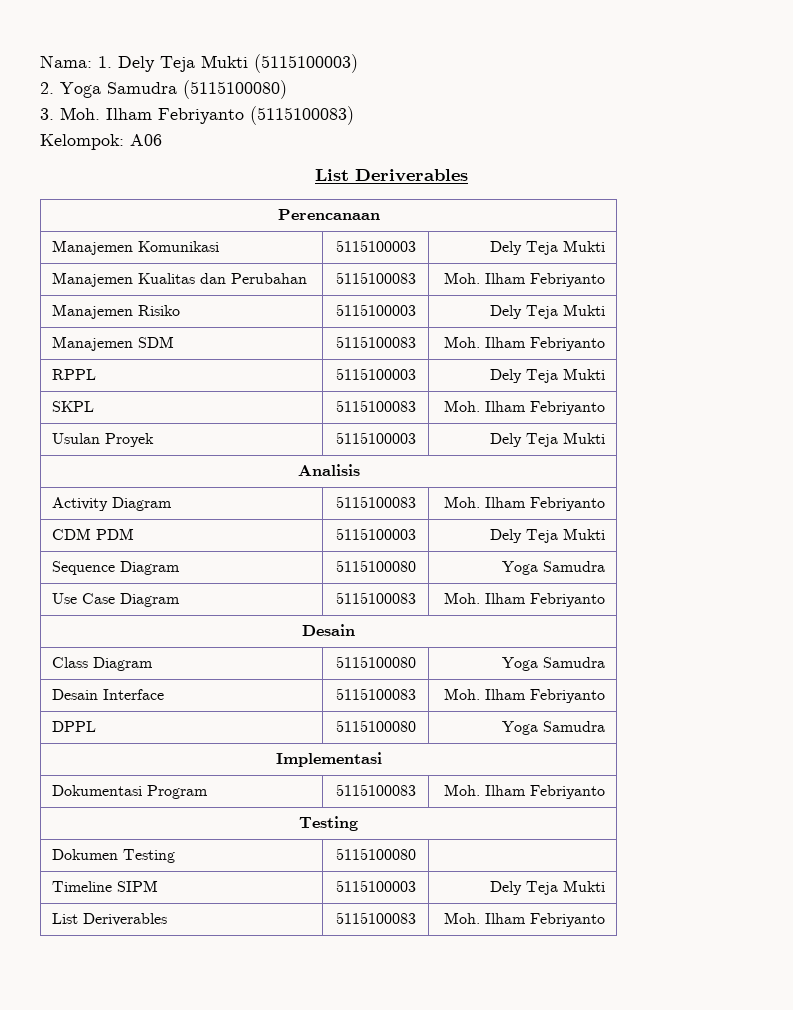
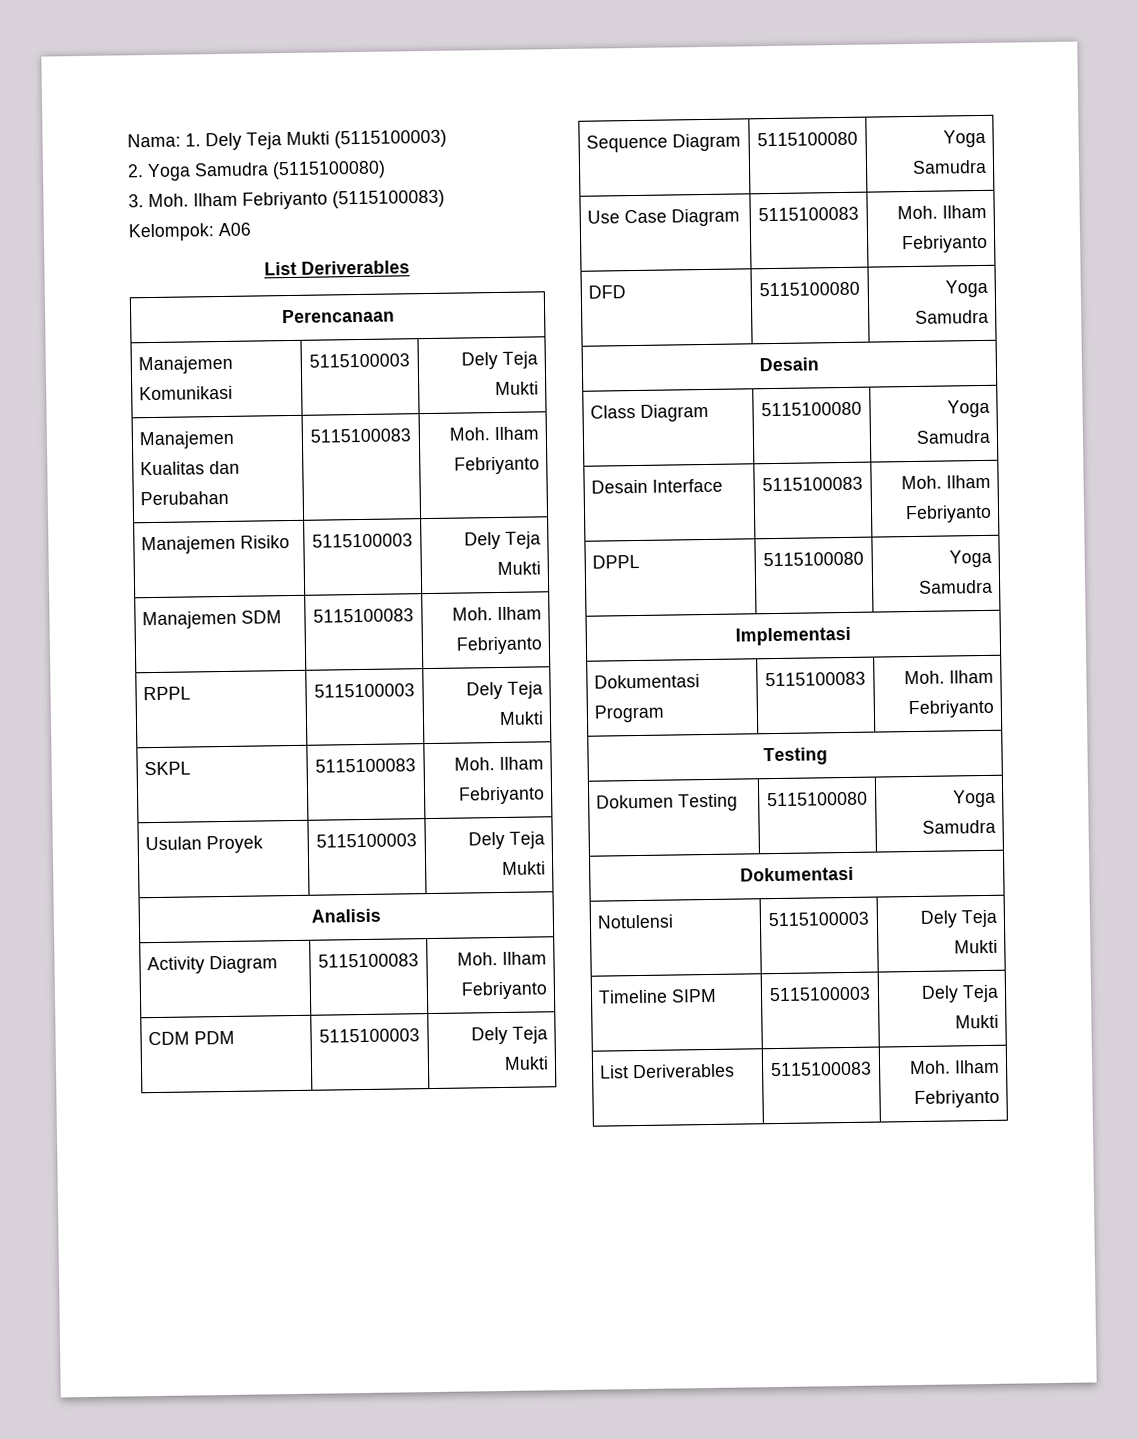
(605, 600) none -> [587,285,626,299] [759,281,860,297] [945,279,989,298] [915,309,990,324] // DFD | 5115100080 | Yoga Samudra
(416, 854) none -> [953,789,997,808] [922,819,997,834] [740,866,854,882] [596,914,674,929] [768,911,870,927] [920,909,999,928] [954,939,999,954] Yoga Samudra // Dokumentasi // Notulensi | 5115100003 | Dely Teja Mukti

